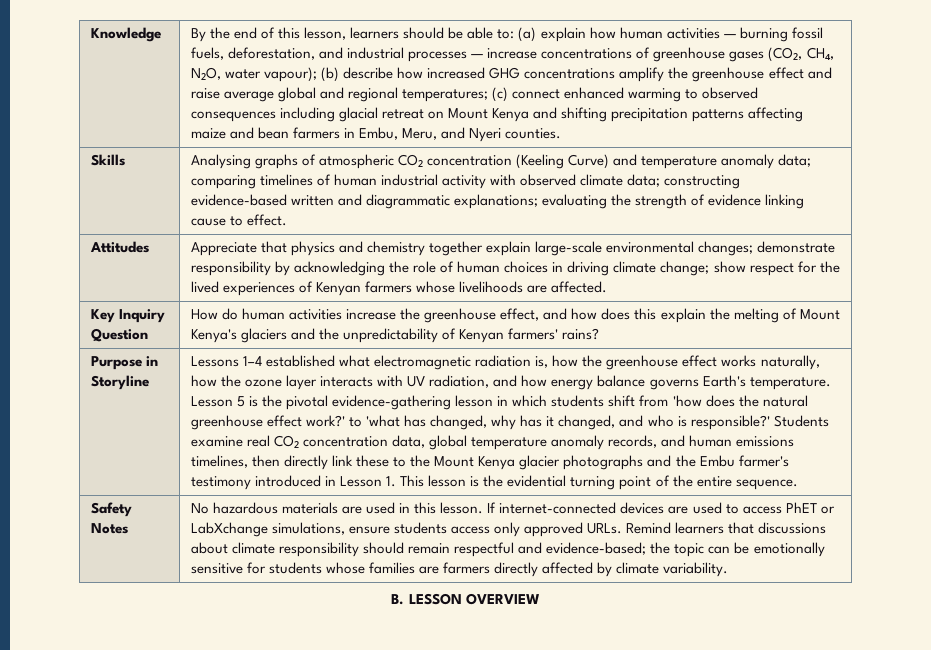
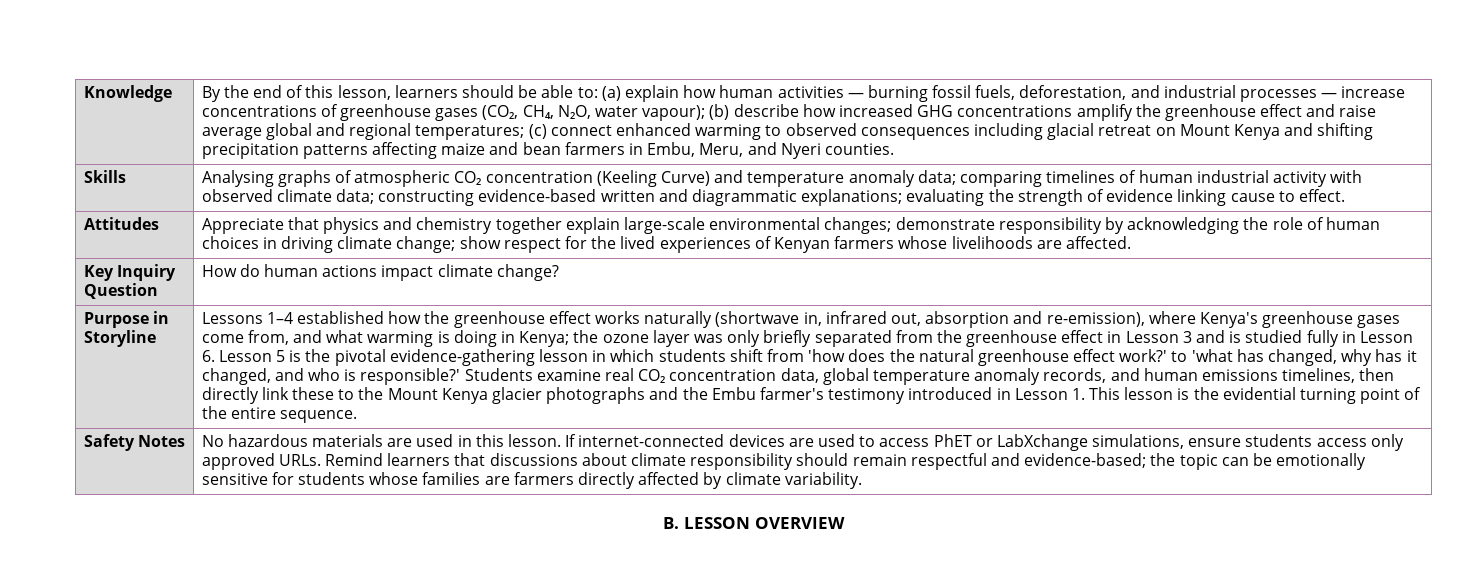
[289,308,840,323] [190,328,600,343] activities increase the greenhouse effect, and how does this explain the melting of Mount Kenya's glaciers and the unpredictability of Kenyan farmers' rains? -> [322,264,559,281] actions impact climate change?
[339,355,549,370] what electromagnetic radiation is, -> (385, 317) none
[760,355,820,370] [190,375,831,390] naturally, how the ozone layer interacts with UV radiation, and how energy balance governs Earth's temperature. -> [644,311,1401,328] [201,330,1413,347] [201,350,215,362] naturally (shortwave in, infrared out, absorption and re-emission), where Kenya's greenhouse gases come from, and what warming is doing in Kenya; the ozone layer was only briefly separated from the greenhouse effect in Lesson 3 and is studied fully in Lesson 6.

